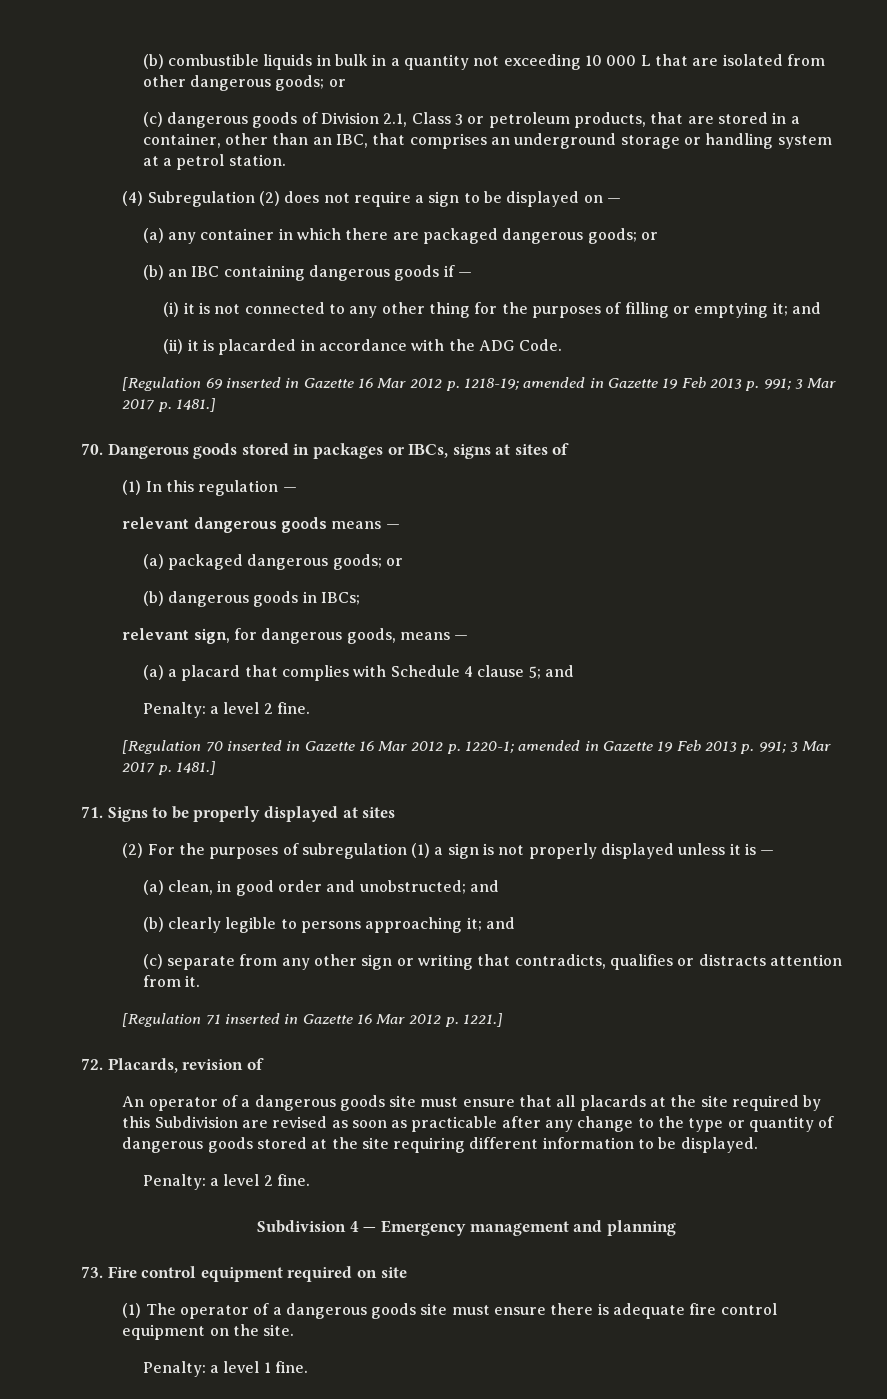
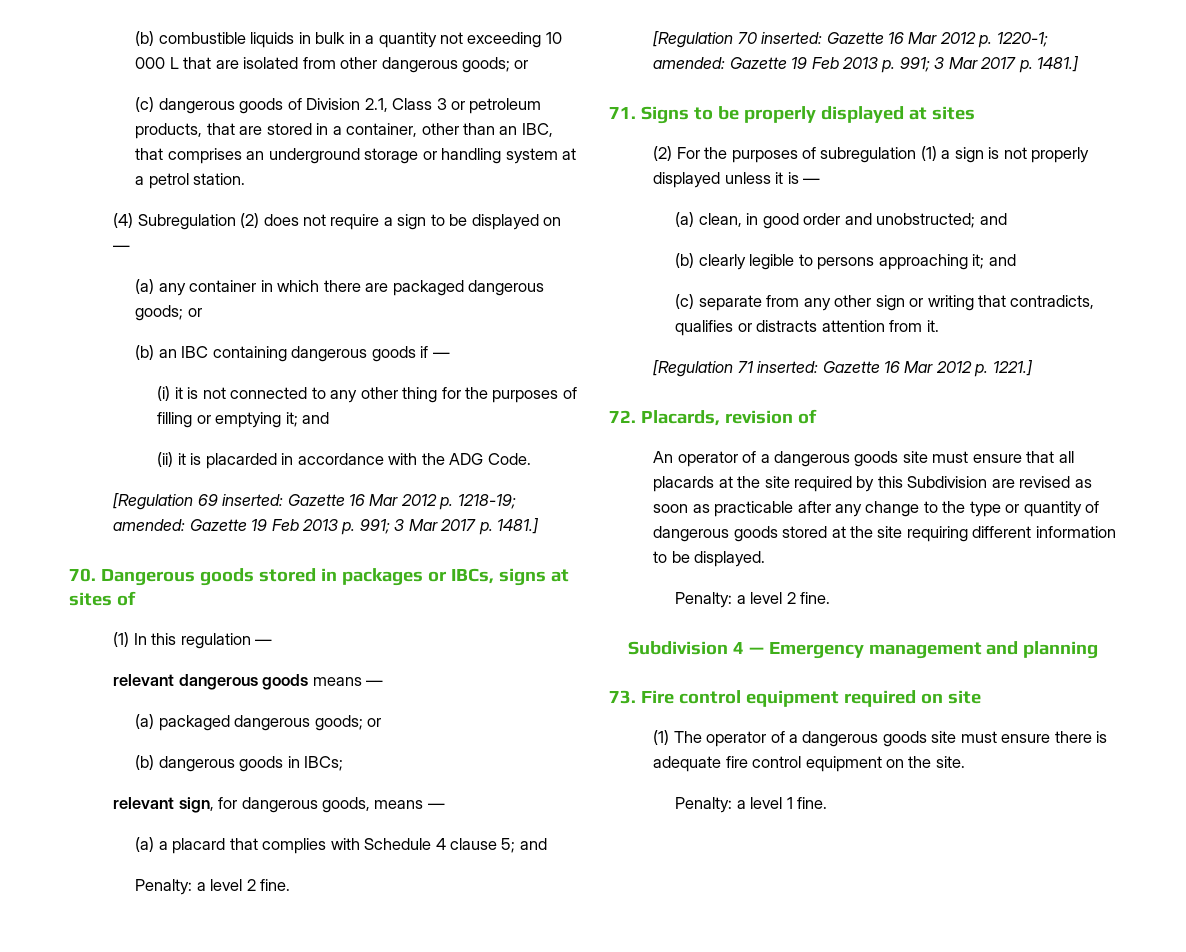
[225,377,300,388] inserted in -> [222,494,284,506] inserted:
[523,377,604,388] amended in -> [113,519,186,531] amended:
[226,740,301,751] inserted in -> [761,32,823,44] inserted:
[518,740,599,751] amended in -> [653,57,726,69] amended:
[224,1013,299,1024] inserted in -> [757,361,819,373] inserted:

